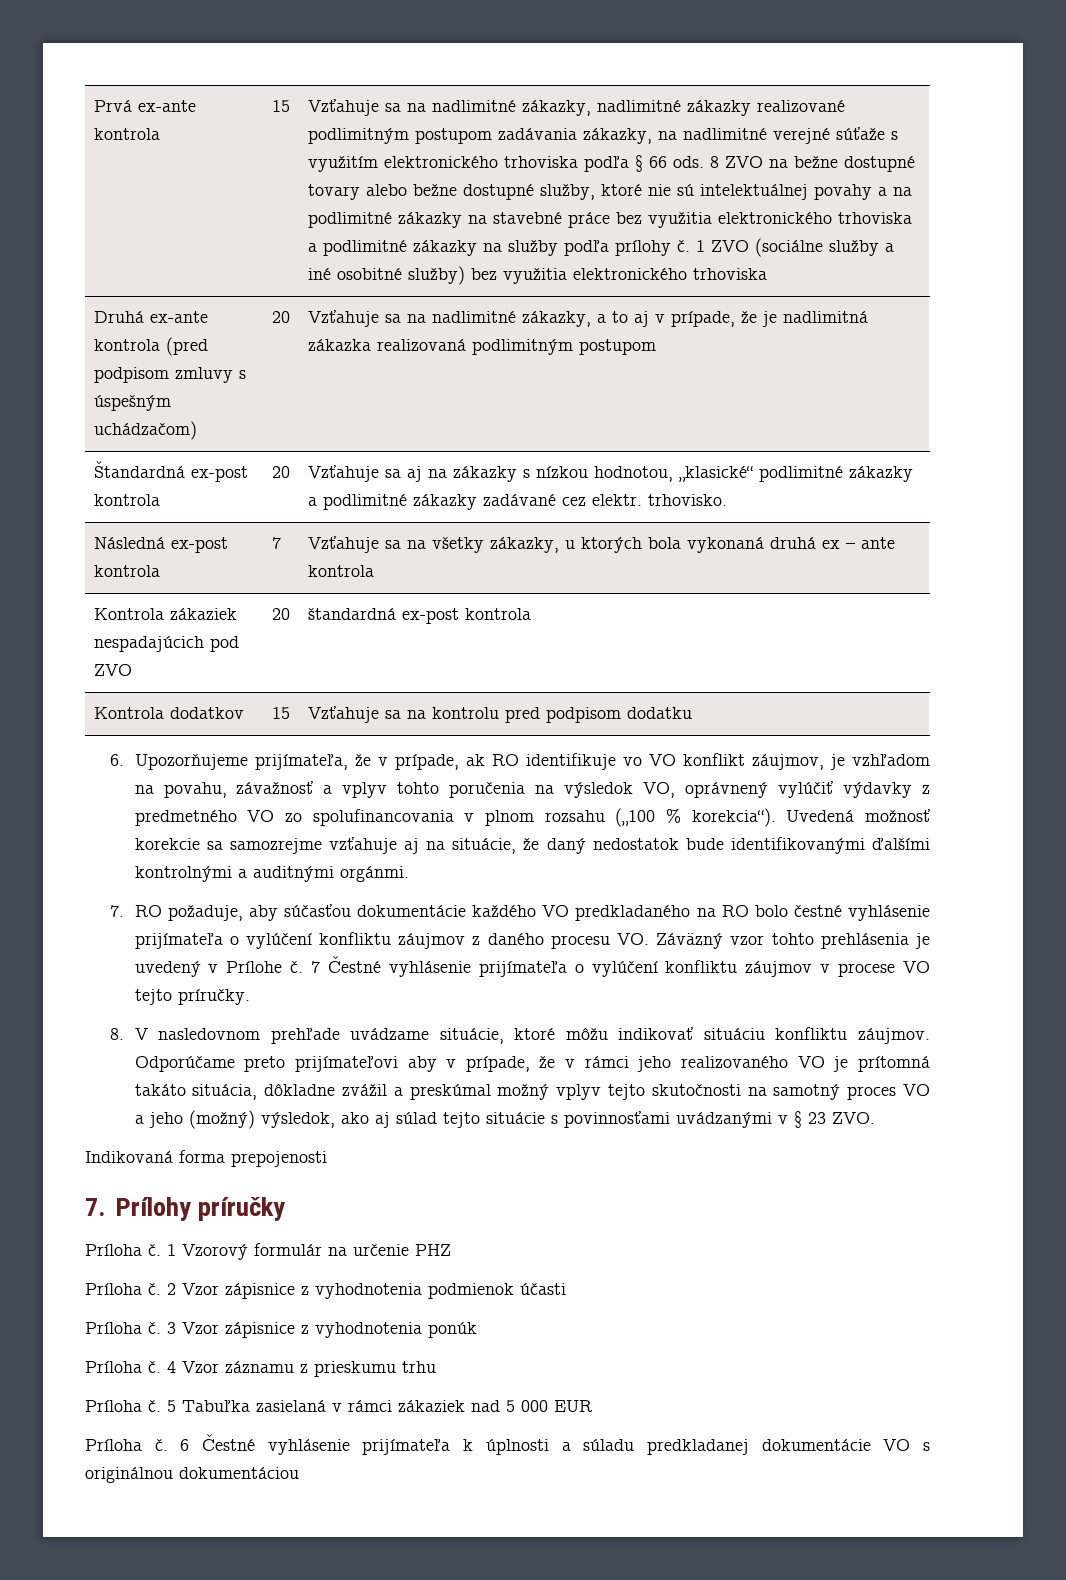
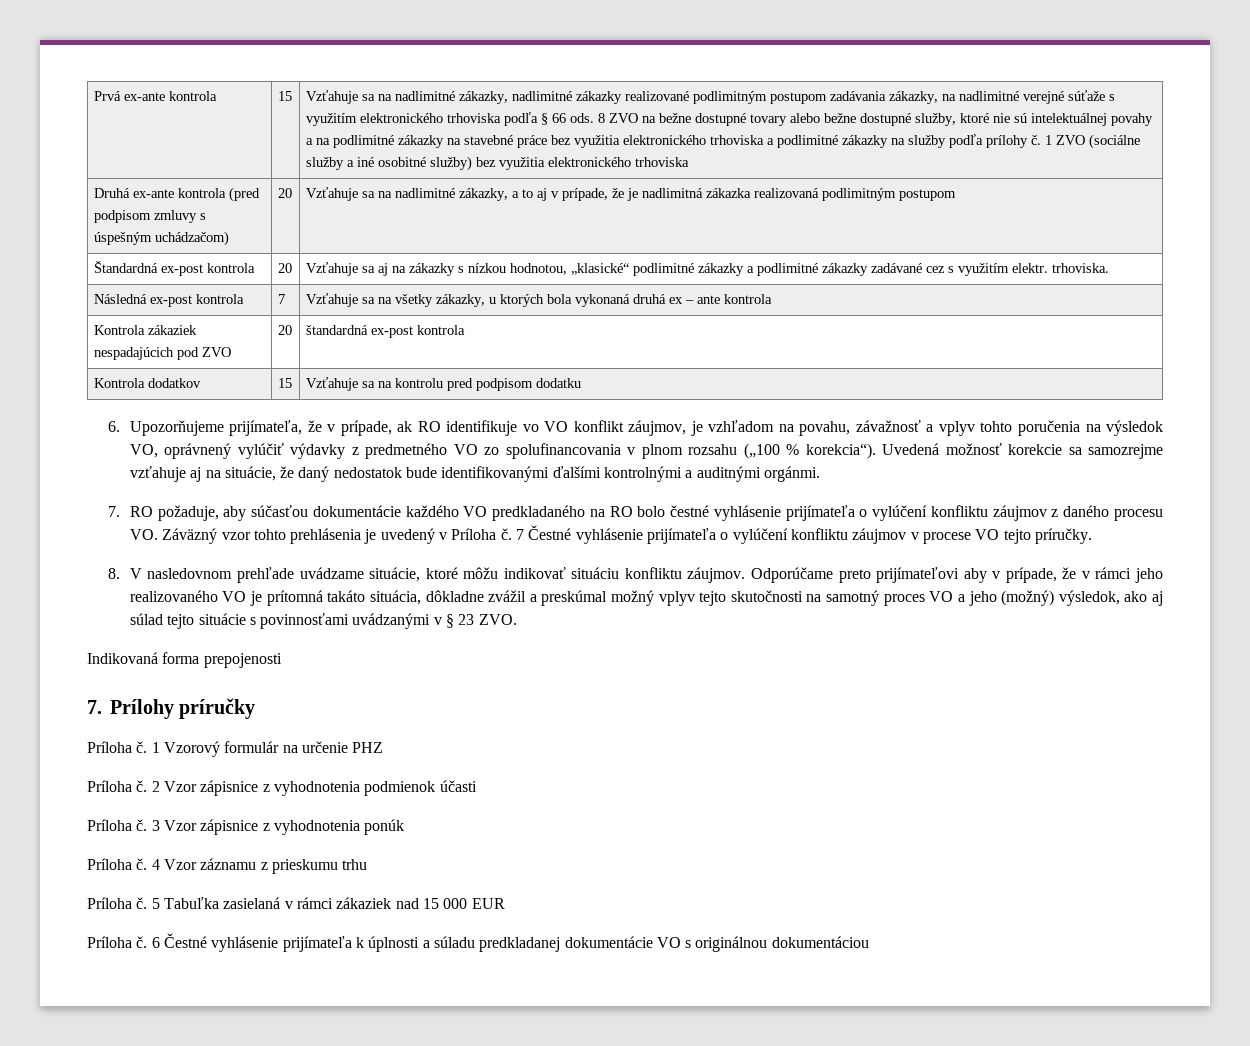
[591,494,727,506] elektr. trhovisko. -> [947,263,1109,276] s využitím elektr. trhoviska.
[226,961,283,973] Prílohe -> [451,528,497,540] Príloha
[506,1400,515,1412] 5 -> [422,898,439,909] 15

